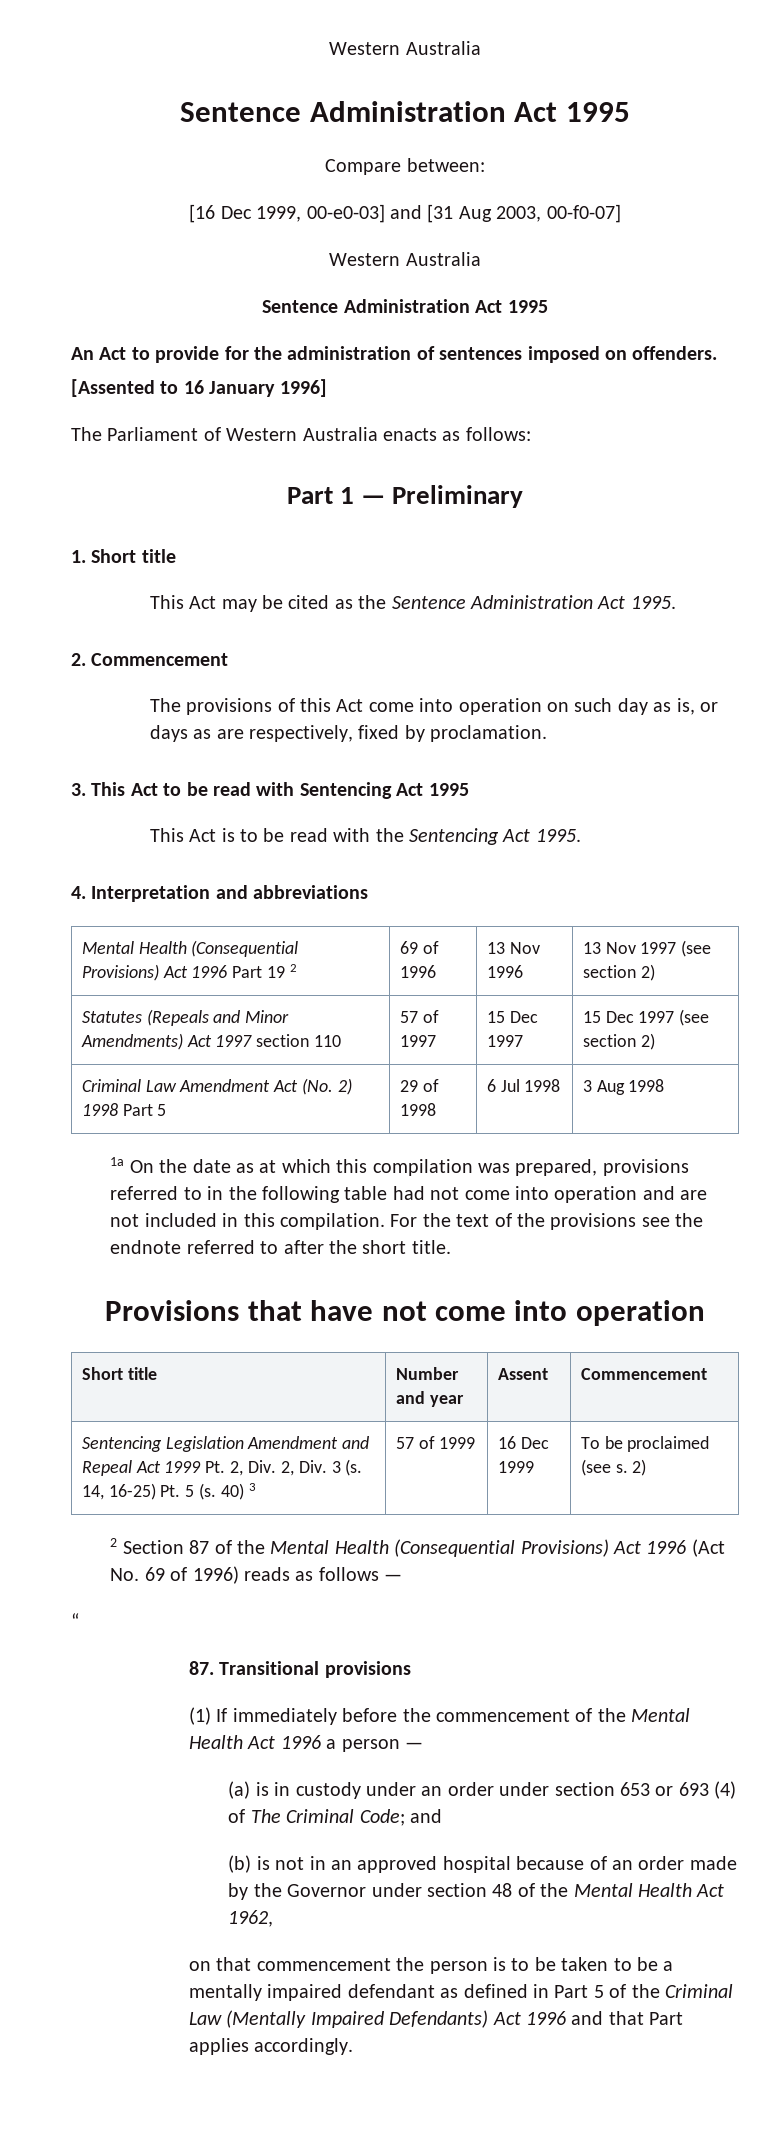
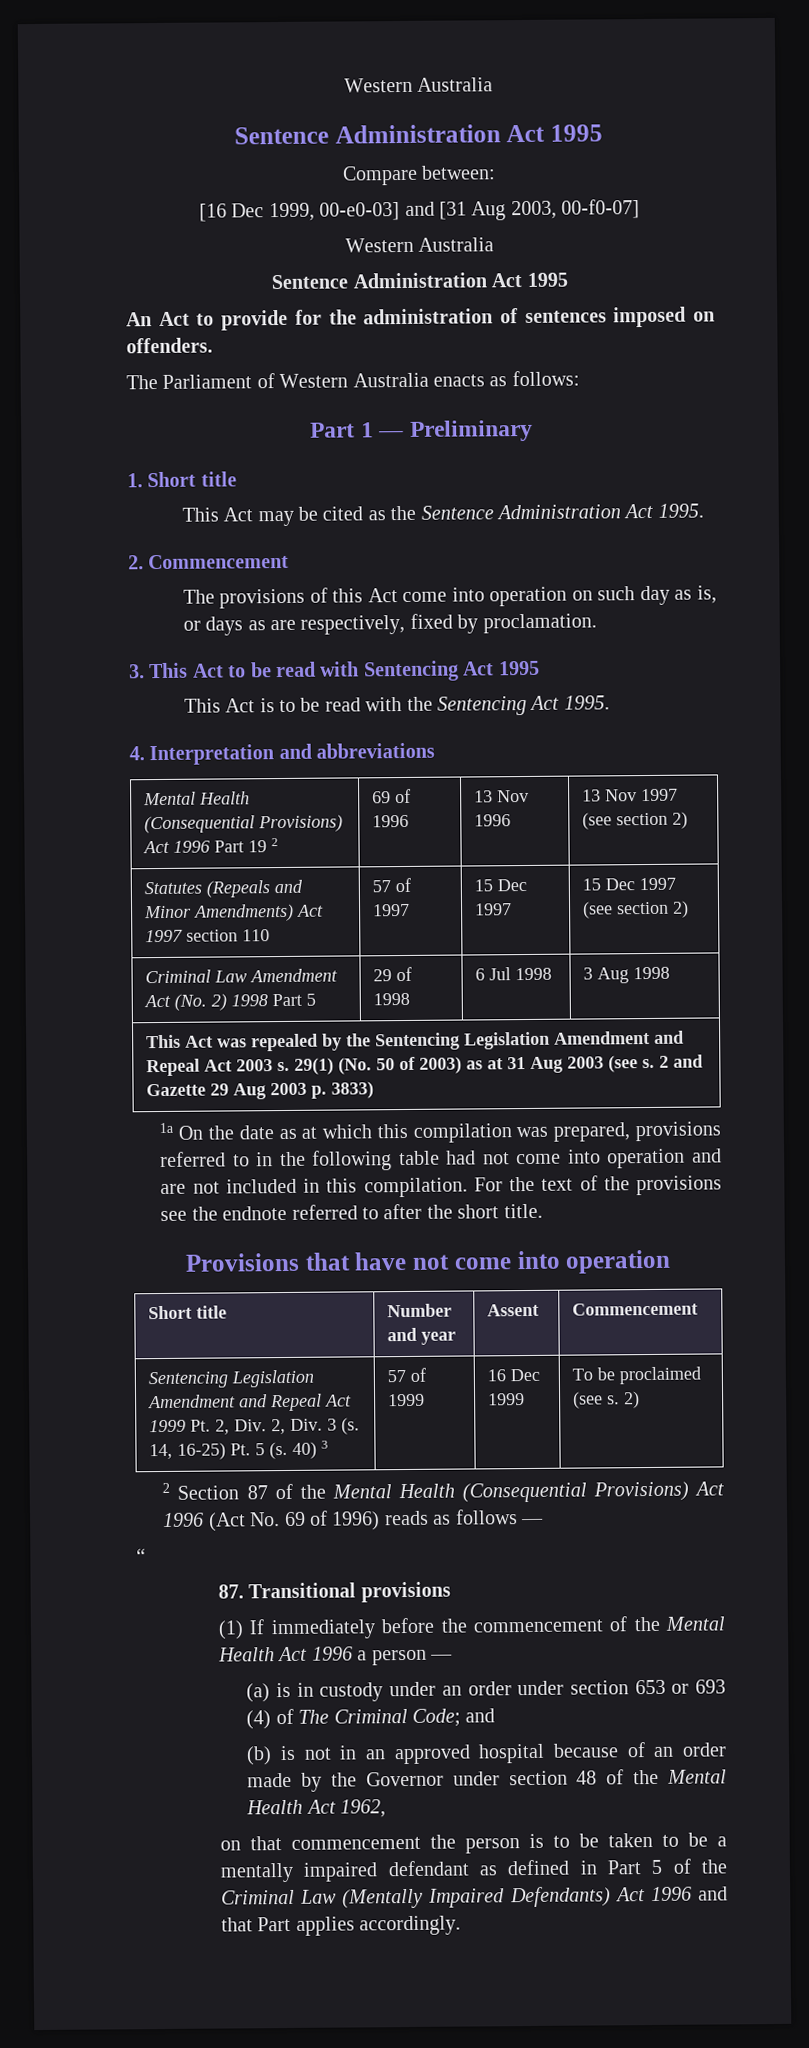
[71,379,327,397] // [Assented to 16 January 1996] -> (213, 345) none
(665, 1085) none -> [146,1030,685,1052] [146,1054,704,1077] [146,1081,375,1100] // This Act was repealed by the Sentencing Legislation Amendment and Repeal Act 2003 s. 29(1) (No. 50 of 2003) as at 31 Aug 2003 (see s. 2 and Gazette 29 Aug 2003 p. 3833)

